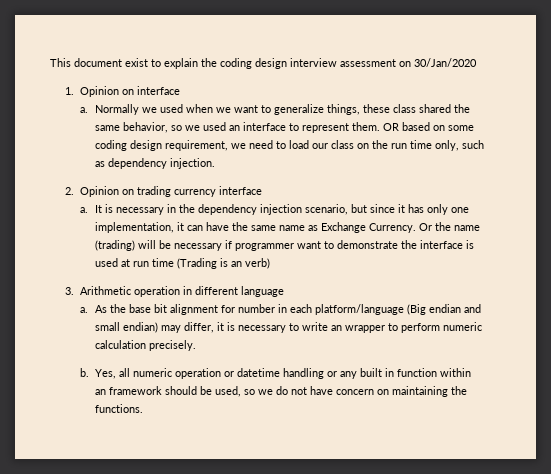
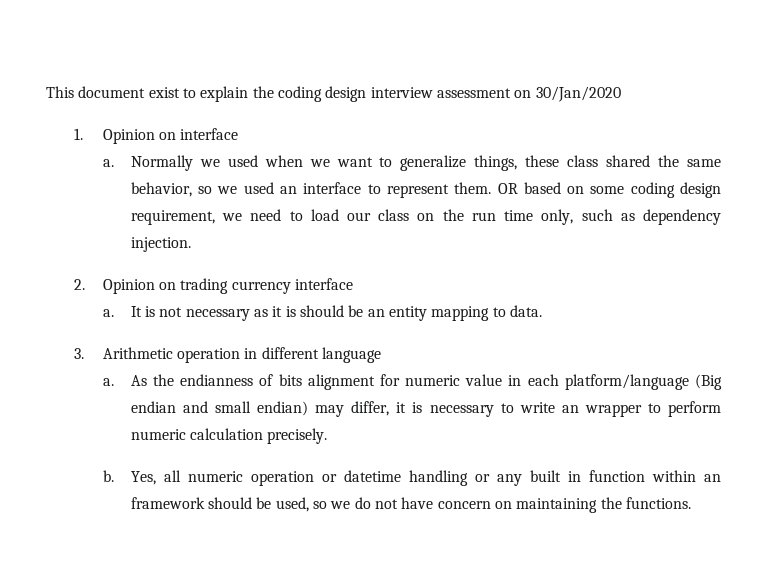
[116,204,470,215] [95,222,481,233] [95,240,475,251] [95,258,271,269] necessary in the dependency injection scenario, but since it has only one implementation, it can have the same name as Exchange Currency. Or the name (trading) will be necessary if programmer want to demonstrate the interface is used at run time (Trading is an verb) -> [159,305,542,321] not necessary as it is should be an entity mapping to data.
[129,304,276,315] base bit alignment for number -> [180,374,503,390] endianness of bits alignment for numeric value

